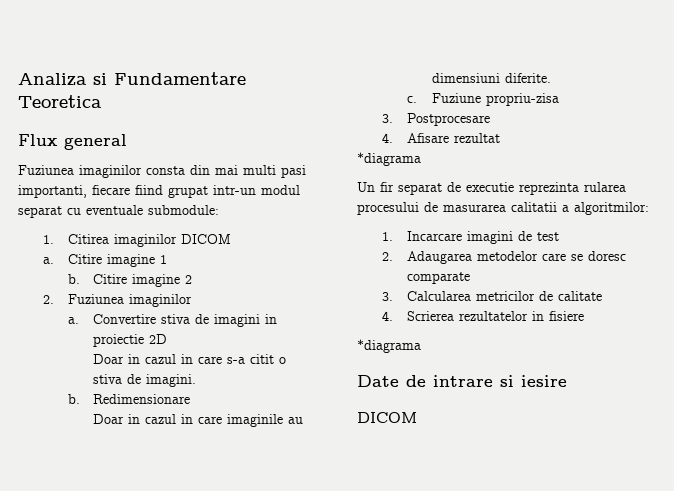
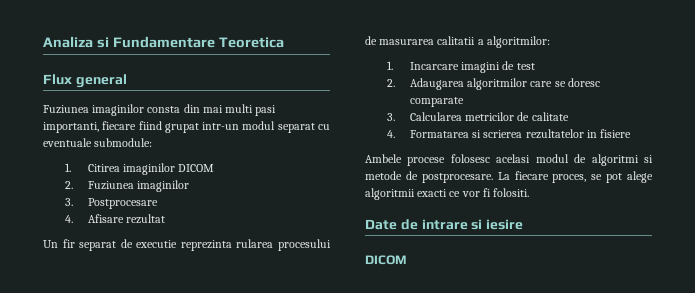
[43,254,168,267] [68,274,193,287] [43,294,193,307] [68,314,278,327] [93,334,168,347] [93,354,287,364] [93,374,197,387] [68,394,191,404] [93,414,304,427] [432,73,552,83] [407,93,560,106] a. Citire imagine 1 // b. Citire imagine 2 // 2. Fuziunea imaginilor // a. Convertire stiva de imagini in proiectie 2D // Doar in cazul in care s-a citit o stiva de imagini. // b. Redimensionare // Doar in cazul in care imaginile au dimensiuni diferite. // c. Fuziune propriu-zisa -> [65,180,190,192] 2. Fuziunea imaginilor
[357,152,421,166] // *diagrama -> (166, 219) none
[477,251,539,261] metodelor -> [467,78,528,90] algoritmilor
[407,311,455,321] Scrierea -> [409,130,523,138] Formatarea si scrierea
[357,339,421,353] *diagrama -> [365,154,653,166] [365,171,653,183] [365,188,530,200] Ambele procese folosesc acelasi modul de algoritmi si metode de postprocesare. La fiecare proces, se pot alege algoritmii exacti ce vor fi folositi.

